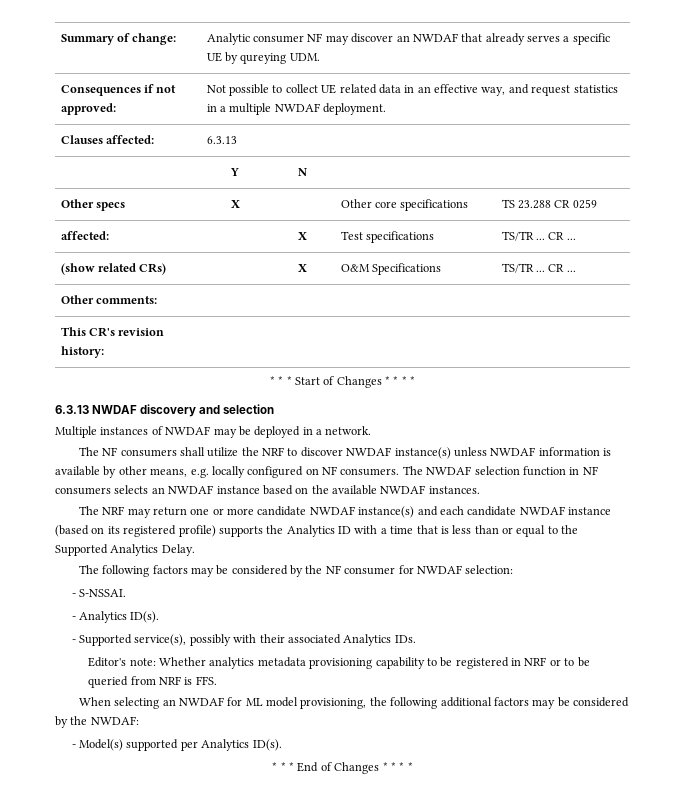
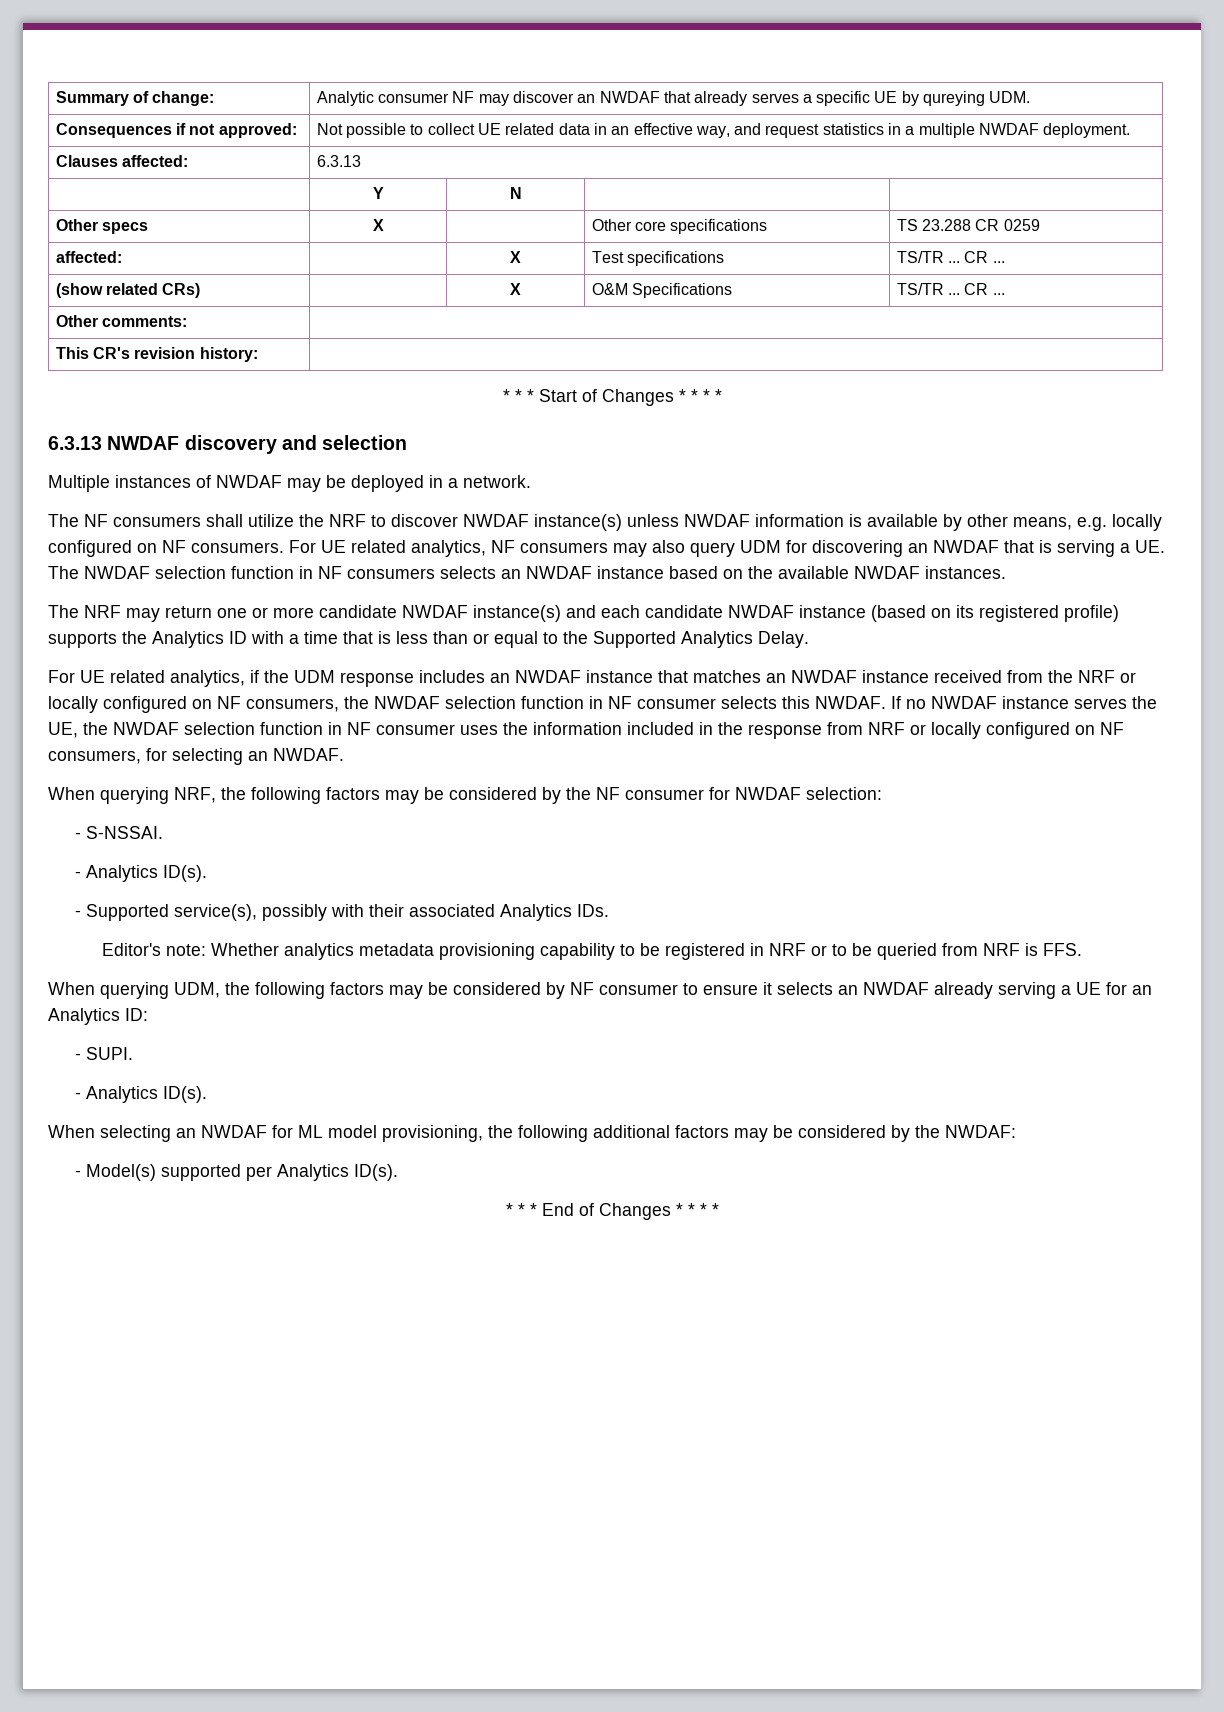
(400, 472) none -> [289,540,1165,557] For UE related analytics, NF consumers may also query UDM for discovering an NWDAF that is serving a UE.
[78,565,99,574] The -> [48,670,1136,687] [48,696,1157,713] [48,722,1124,739] [48,748,344,765] [48,787,246,804] For UE related analytics, if the UDM response includes an NWDAF instance that matches an NWDAF instance received from the NRF or locally configured on NF consumers, the NWDAF selection function in NF consumer selects this NWDAF. If no NWDAF instance serves the UE, the NWDAF selection function in NF consumer uses the information included in the response from NRF or locally configured on NF consumers, for selecting an NWDAF. // When querying NRF, the
(217, 680) none -> [48,982,1152,999] [48,1008,148,1025] [75,1047,134,1060] [75,1086,208,1103] // When querying UDM, the following factors may be considered by NF consumer to ensure it selects an NWDAF already serving a UE for an Analytics ID: // - SUPI. // - Analytics ID(s).

